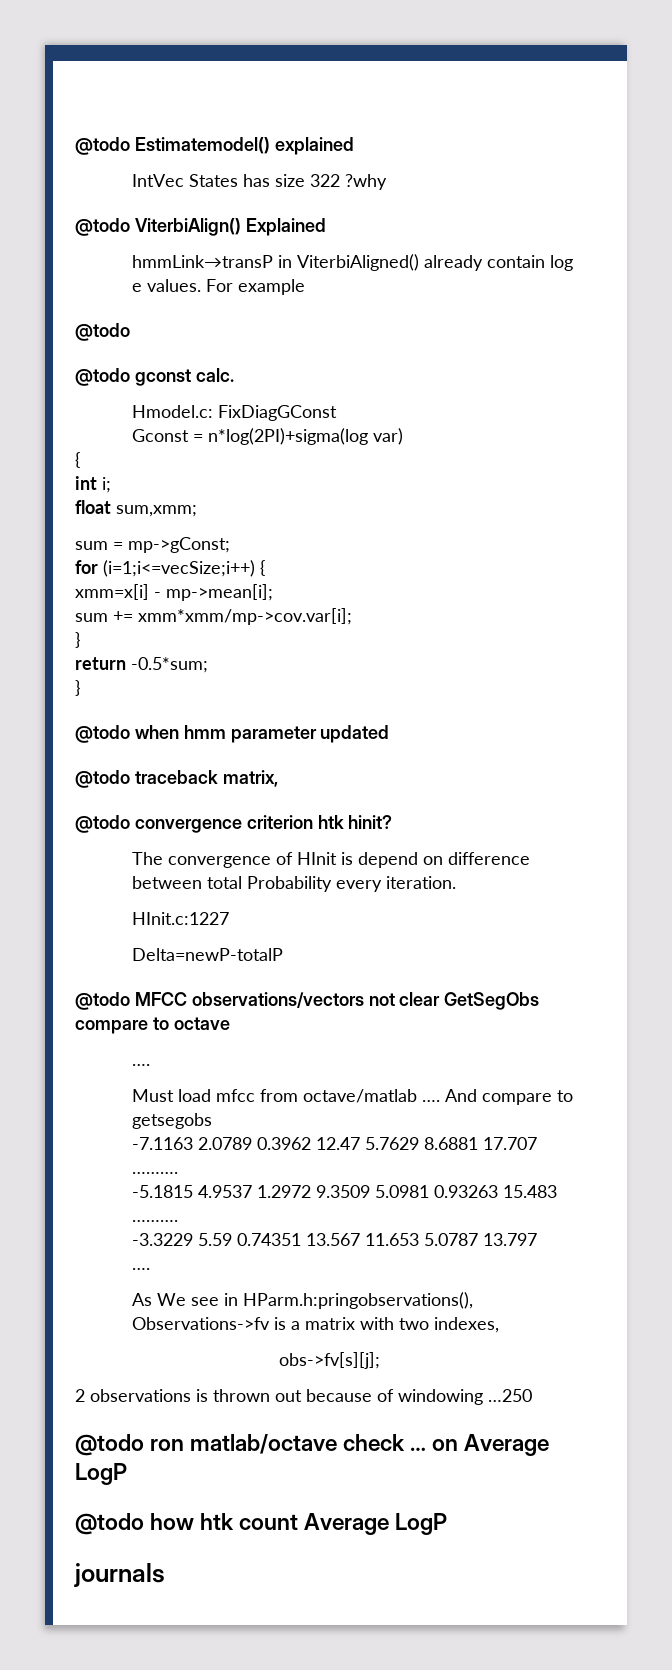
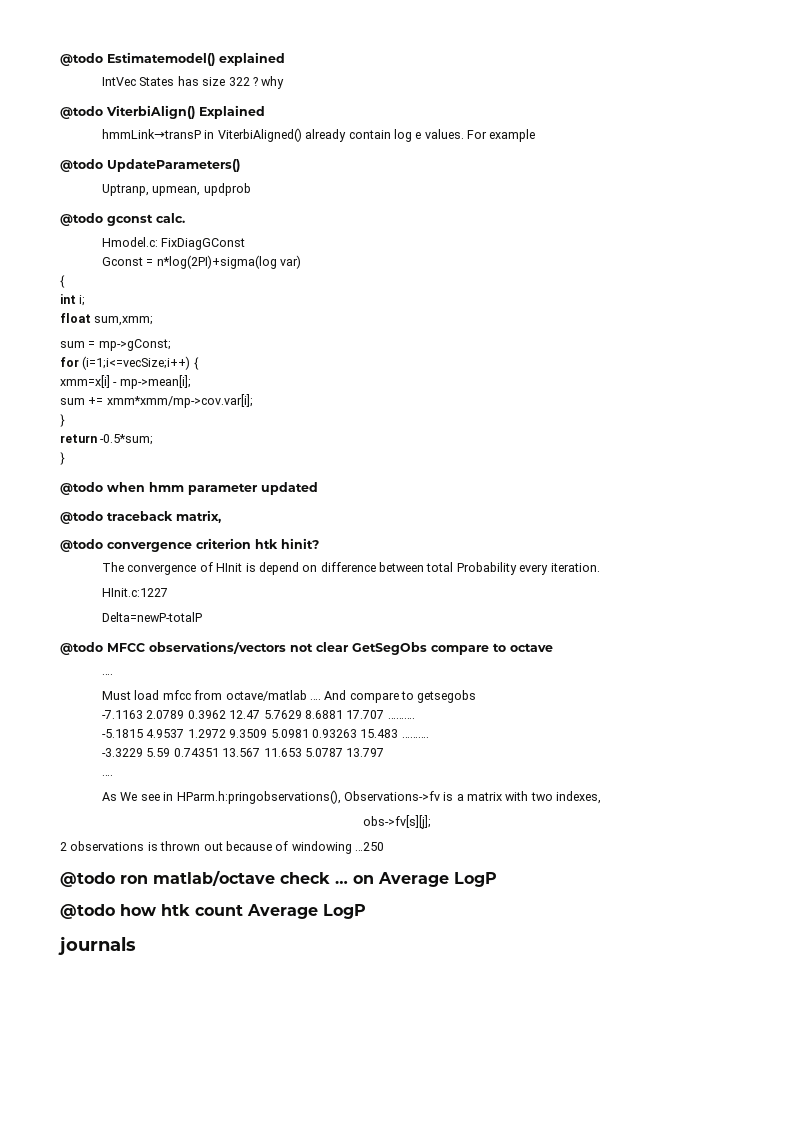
[344,174,387,190] ?why -> [252,76,285,89] ? why
(130, 332) none -> [107,159,240,172] [102,183,251,196] UpdateParameters() // Uptranp, upmean, updprob

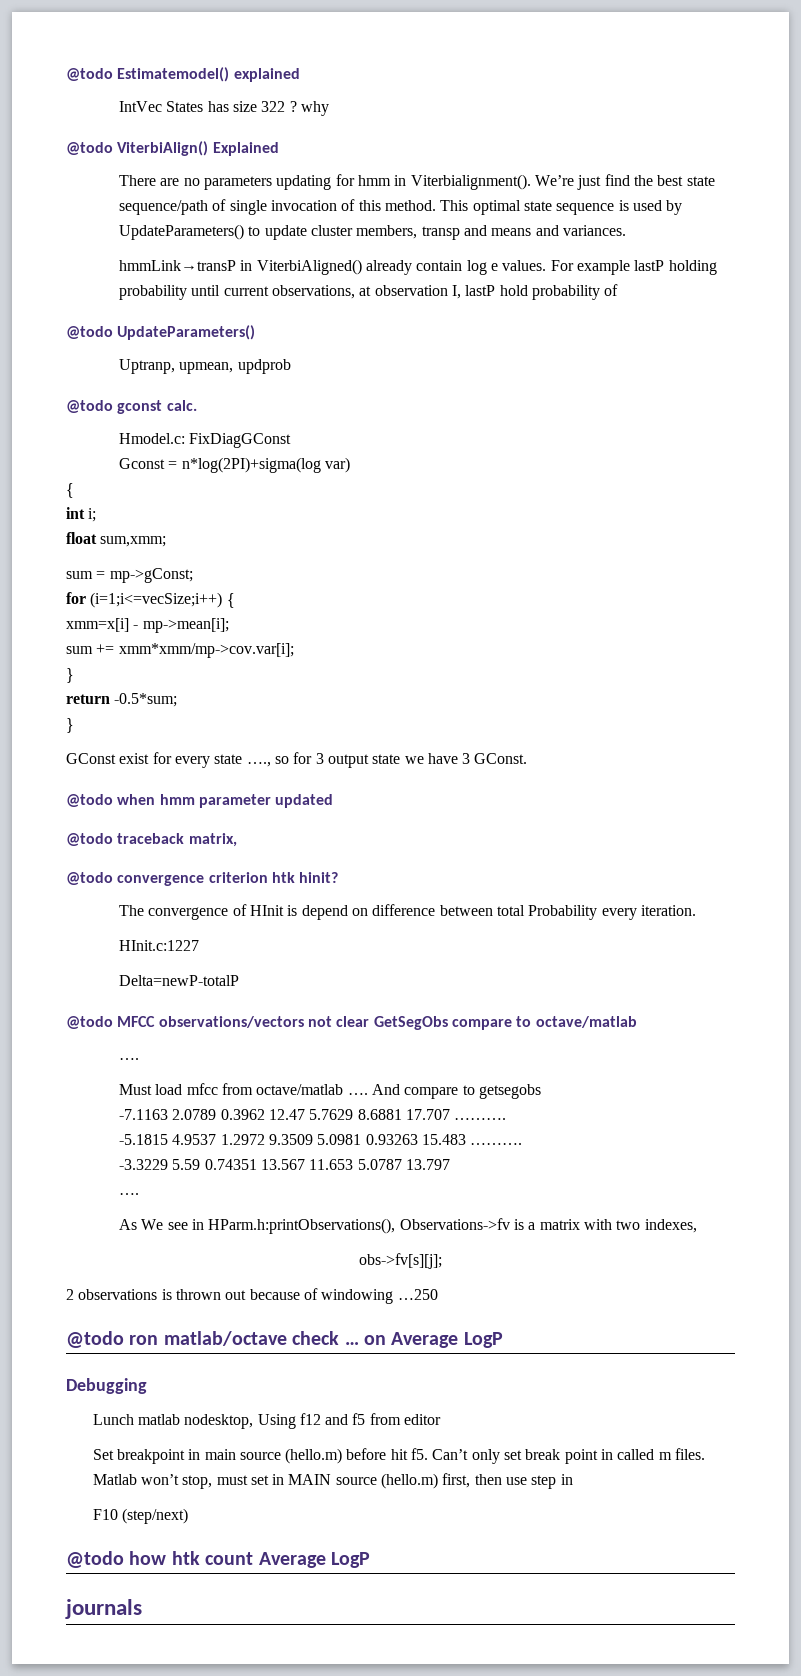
(265, 112) none -> [119,174,715,190] [119,199,683,215] [119,224,626,240] // There are no parameters updating for hmm in Viterbialignment(). We’re just find the best state sequence/path of single invocation of this method. This optimal state sequence is used by UpdateParameters() to update cluster members, transp and means and variances.
(536, 135) none -> [634,260,717,275] [119,284,619,300] lastP holding probability until current observations, at observation I, lastP hold probability of
(65, 458) none -> [66,752,528,768] // GConst exist for every state …., so for 3 output state we have 3 GConst.
[510,643,553,652] octave -> [535,1016,637,1028] octave/matlab
[176,790,341,804] HParm.h:pringobservations(), -> [208,1218,396,1234] HParm.h:printObservations(),
(497, 879) none -> [66,1378,147,1394] [92,1413,442,1429] [92,1448,705,1464] [92,1473,573,1489] [92,1508,188,1524] // Debugging // Lunch matlab nodesktop, Using f12 and f5 from editor // Set breakpoint in main source (hello.m) before hit f5. Can’t only set break point in called m files. Matlab won’t stop, must set in MAIN source (hello.m) first, then use step in // F10 (step/next)

